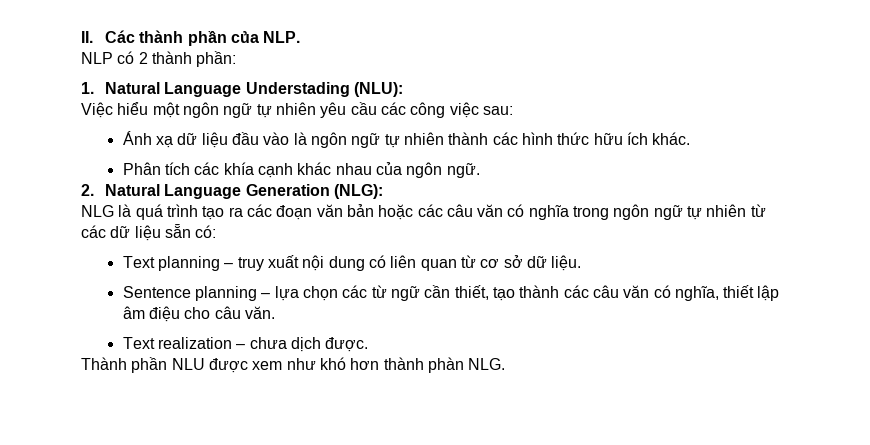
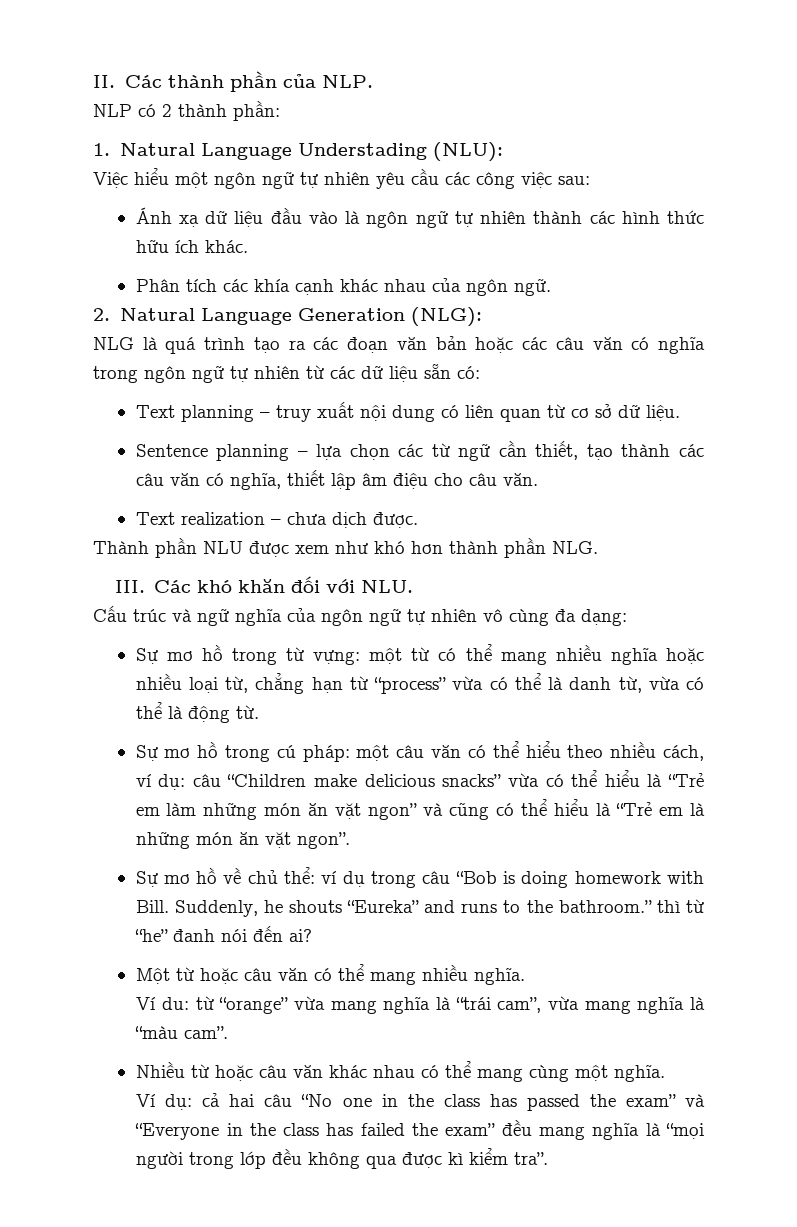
[427,357,464,373] phàn -> [504,537,546,558] phần
(506, 364) none -> [114,576,414,593] [93,605,627,626] [135,644,705,665] [135,673,705,694] [135,702,259,723] [135,741,704,762] [135,770,704,790] [135,799,705,820] [135,832,350,849] [135,867,704,888] [135,899,704,917] [134,925,312,942] [135,964,525,985] [136,996,705,1014] [135,1026,229,1039] [135,1061,665,1082] [136,1093,705,1111] [135,1119,704,1140] [136,1148,549,1169] // III. Các khó khăn đối với NLU. // Cấu trúc và ngữ nghĩa của ngôn ngữ tự nhiên vô cùng đa dạng: // Sự mơ hồ trong từ vựng: một từ có thể mang nhiều nghĩa hoặc nhiều loại từ, chẳng hạn từ “process” vừa có thể là danh từ, vừa có thể là động từ. // Sự mơ hồ trong cú pháp: một câu văn có thể hiểu theo nhiều cách, ví dụ: câu “Children make delicious snacks” vừa có thể hiểu là “Trẻ em làm những món ăn vặt ngon” và cũng có thể hiểu là “Trẻ em là những món ăn vặt ngon”. // Sự mơ hồ về chủ thể: ví dụ trong câu “Bob is doing homework with Bill. Suddenly, he shouts “Eureka” and runs to the bathroom.” thì từ “he” đanh nói đến ai? // Một từ hoặc câu văn có thể mang nhiều nghĩa. // Ví du: từ “orange” vừa mang nghĩa là “trái cam”, vừa mang nghĩa là “màu cam”. // Nhiều từ hoặc câu văn khác nhau có thể mang cùng một nghĩa. // Ví dụ: cả hai câu “No one in the class has passed the exam” và “Everyone in the class has failed the exam” đều mang nghĩa là “mọi người trong lớp đều không qua được kì kiểm tra”.

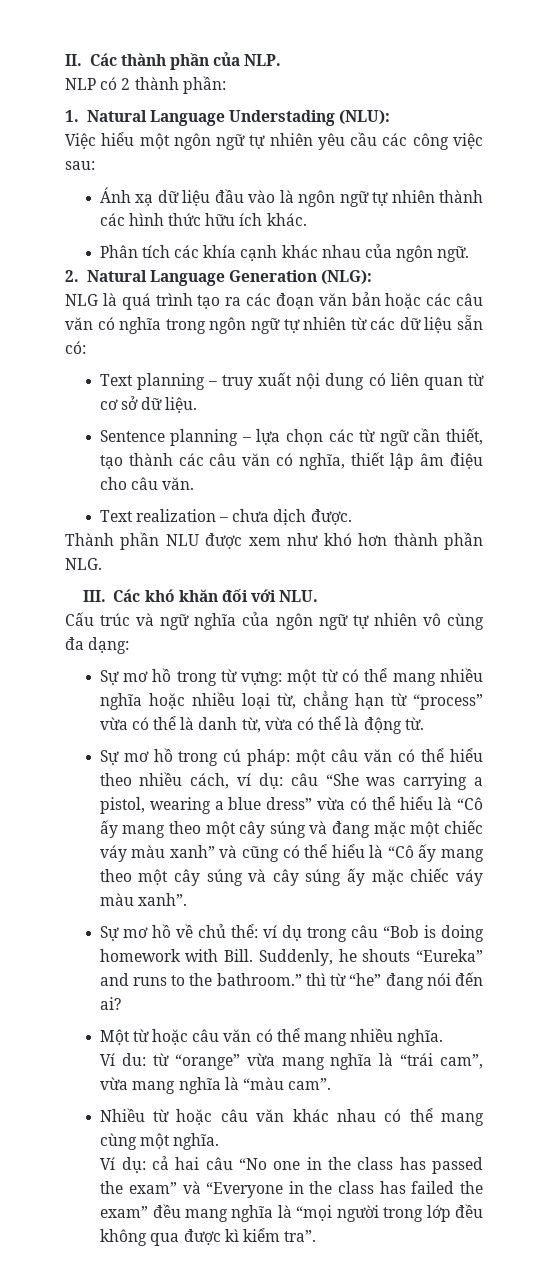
[227,774,502,787] “Children make delicious snacks” -> [325,773,483,790] [99,797,313,814] “She was carrying a pistol, wearing a blue dress”
[668,773,704,787] [135,803,418,820] “Trẻ em làm những món ăn vặt ngon” -> [456,797,483,810] [99,820,484,838] [99,845,215,862] “Cô ấy mang theo một cây súng và đang mặc một chiếc váy màu xanh”
[616,802,705,816] [135,832,350,849] “Trẻ em là những món ăn vặt ngon”. -> [387,844,485,862] [99,868,484,886] [99,893,187,906] “Cô ấy mang theo một cây súng và cây súng ấy mặc chiếc váy màu xanh”.
[172,929,215,942] đanh -> [385,973,424,990] đang

